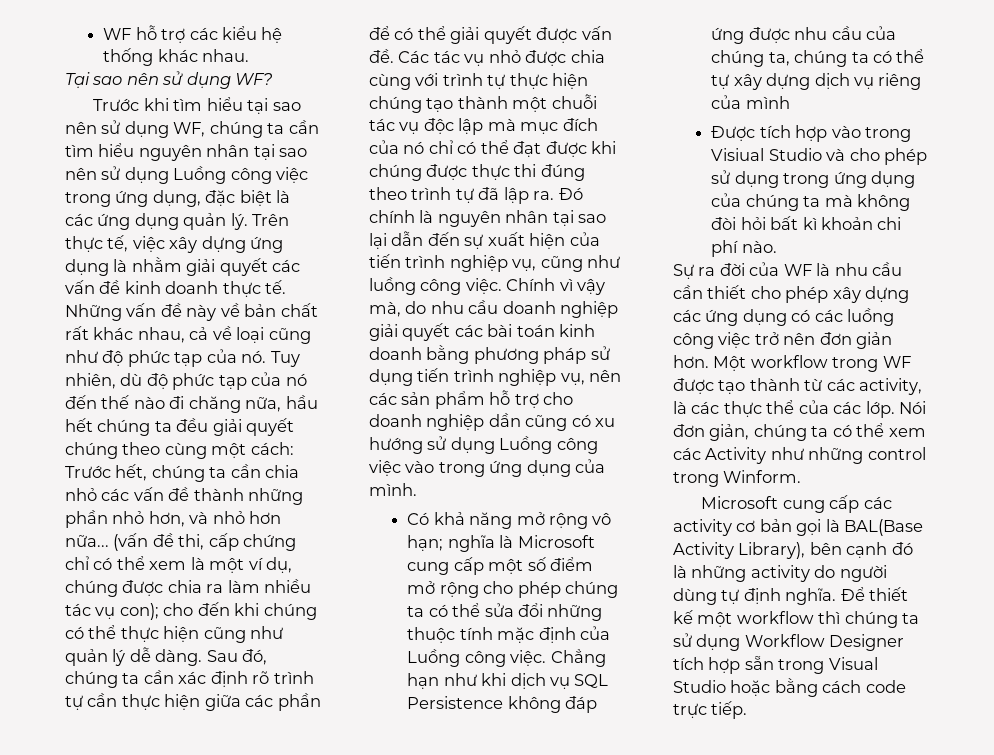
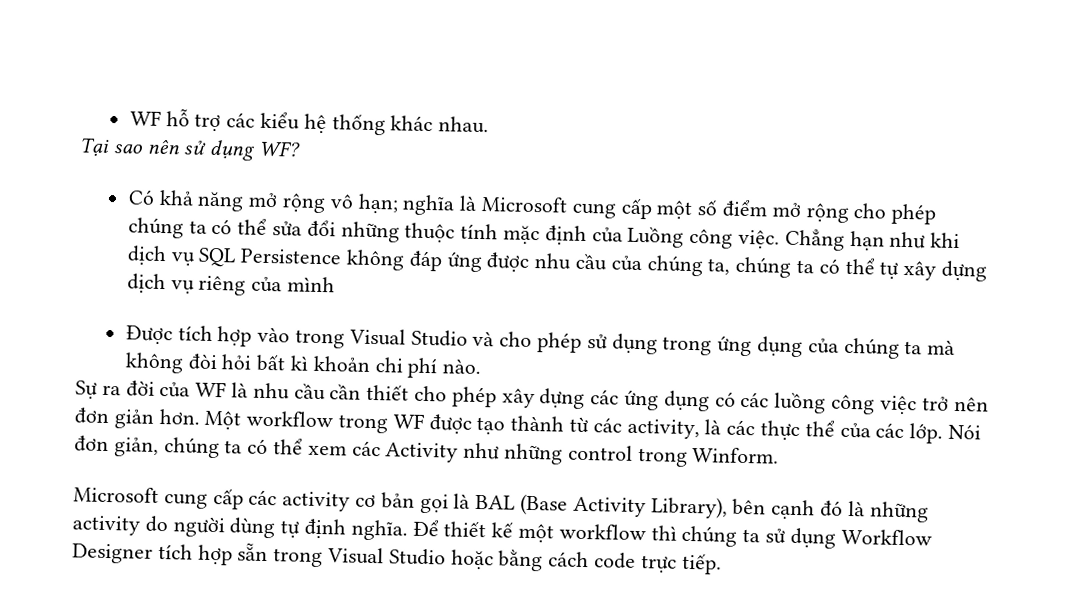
[93,97,301,114] [65,120,319,138] [65,143,308,161] [65,166,309,184] [65,190,291,207] [65,213,290,230] [65,235,284,253] [65,257,301,276] [65,280,287,297] [65,303,318,321] [65,326,311,344] [65,349,300,367] [65,372,307,390] [65,395,318,413] [65,418,295,436] [65,442,294,459] [65,464,300,482] [65,487,304,505] [65,510,282,528] [65,533,297,551] [65,556,293,573] [65,579,312,597] [65,602,317,620] [65,625,284,643] [65,647,268,666] [65,670,314,688] [65,693,321,711] [369,26,612,44] [369,49,605,66] [369,73,589,90] [369,94,597,113] [369,118,598,135] [369,140,617,157] [369,164,585,181] [369,187,583,204] [369,210,607,227] [369,231,600,249] [369,254,621,272] [369,277,606,295] [369,300,619,318] [369,323,596,341] [369,345,610,364] [369,368,622,386] [369,390,574,409] [369,413,616,431] [369,436,598,454] [369,459,606,477] [369,483,417,496] // Trước khi tìm hiểu tại sao nên sử dụng WF, chúng ta cần tìm hiểu nguyên nhân tại sao nên sử dụng Luồng công việc trong ứng dụng, đặc biệt là các ứng dụng quản lý. Trên thực tế, việc xây dựng ứng dụng là nhằm giải quyết các vấn đề kinh doanh thực tế. Những vấn đề này về bản chất rất khác nhau, cả về loại cũng như độ phức tạp của nó. Tuy nhiên, dù độ phức tạp của nó đến thế nào đi chăng nữa, hầu hết chúng ta đều giải quyết chúng theo cùng một cách: Trước hết, chúng ta cần chia nhỏ các vấn đề thành những phần nhỏ hơn, và nhỏ hơn nữa... (vấn đề thi, cấp chứng chỉ có thể xem là một ví dụ, chúng được chia ra làm nhiều tác vụ con); cho đến khi chúng có thể thực hiện cũng như quản lý dễ dàng. Sau đó, chúng ta cần xác định rõ trình tự cần thực hiện giữa các phần để có thể giải quyết được vấn đề. Các tác vụ nhỏ được chia cùng với trình tự thực hiện chúng tạo thành một chuỗi tác vụ độc lập mà mục đích của nó chỉ có thể đạt được khi chúng được thực thi đúng theo trình tự đã lập ra. Đó chính là nguyên nhân tại sao lại dẫn đến sự xuất hiện của tiến trình nghiệp vụ, cũng như luồng công việc. Chính vì vậy mà, do nhu cầu doanh nghiệp giải quyết các bài toán kinh doanh bằng phương pháp sử dụng tiến trình nghiệp vụ, nên các sản phẩm hỗ trợ cho doanh nghiệp dần cũng có xu hướng sử dụng Luồng công việc vào trong ứng dụng của mình. -> (302, 148) none
[711,148,765,161] Visiual -> [348,328,406,346] Visual
[844,519,924,536] BAL(Base -> [475,493,569,516] BAL (Base

